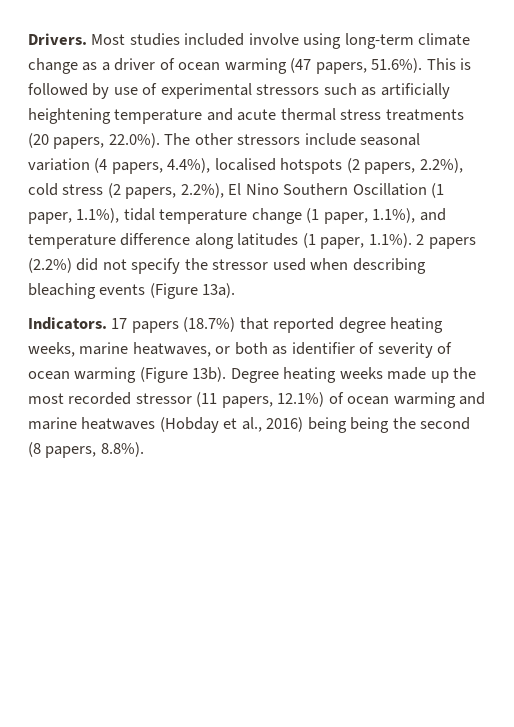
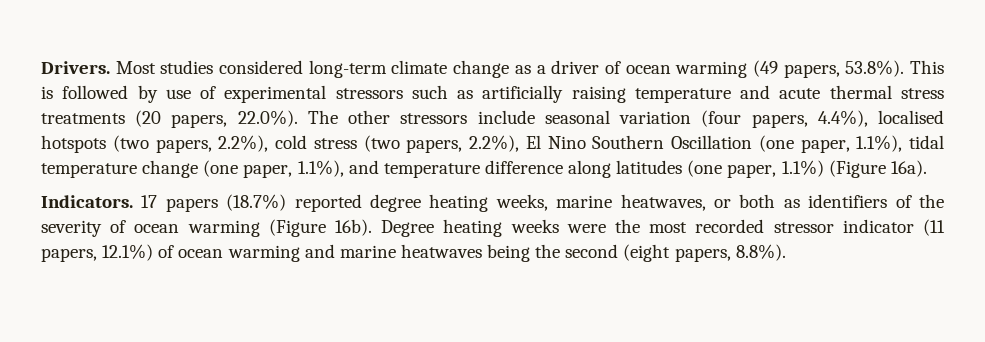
[184,33,342,49] included involve using -> [219,60,304,74] considered
[290,58,423,74] (47 papers, 51.6%). -> [752,60,905,78] (49 papers, 53.8%).
[28,108,111,124] heightening -> [571,86,626,103] raising
[94,158,108,173] (4 -> [701,110,742,127] (four
[346,158,360,173] (2 -> [112,135,149,152] (two
[107,183,121,198] (2 -> [363,135,400,152] (two
[431,183,445,198] (1 -> [758,135,794,152] (one
[306,208,320,223] (1 -> [203,160,239,177] (one
[302,233,476,249] [28,258,426,274] [28,283,236,299] (1 paper, 1.1%). 2 papers (2.2%) did not specify the stressor used when describing bleaching events (Figure 13a). -> [687,160,927,178] (one paper, 1.1%) (Figure 16a).
[239,317,269,330] that -> (287, 202) none
[291,342,375,355] identifier of -> [808,194,944,208] identifiers of the
[192,367,227,382] 13b). -> [334,219,372,236] 16b).
[387,367,449,383] made up -> [566,224,606,233] were
(192, 398) none -> [842,219,914,233] indicator
[159,417,347,433] (Hobday et al., 2016) being -> (482, 251) none
[28,442,41,457] (8 -> [623,244,671,262] (eight

